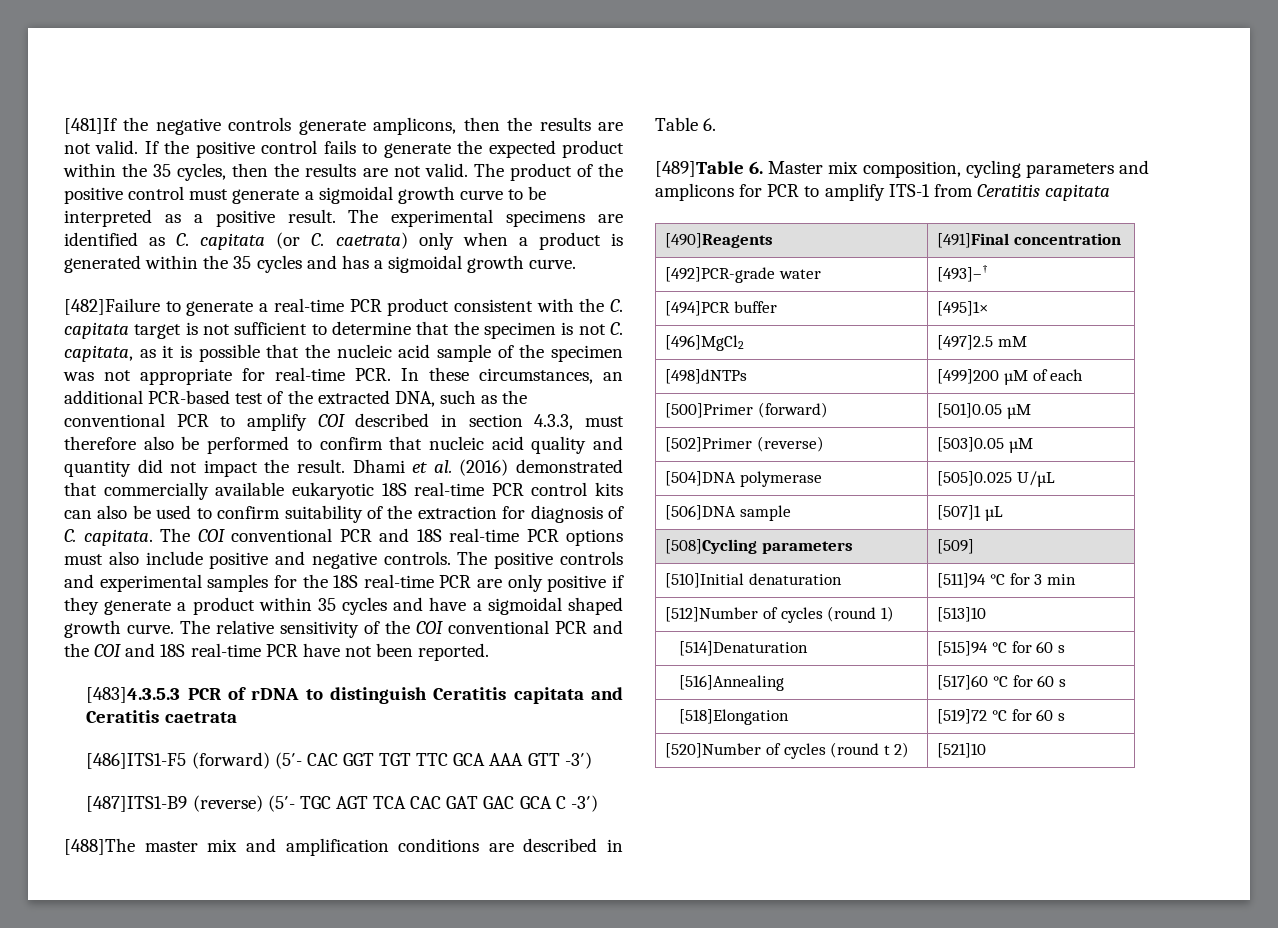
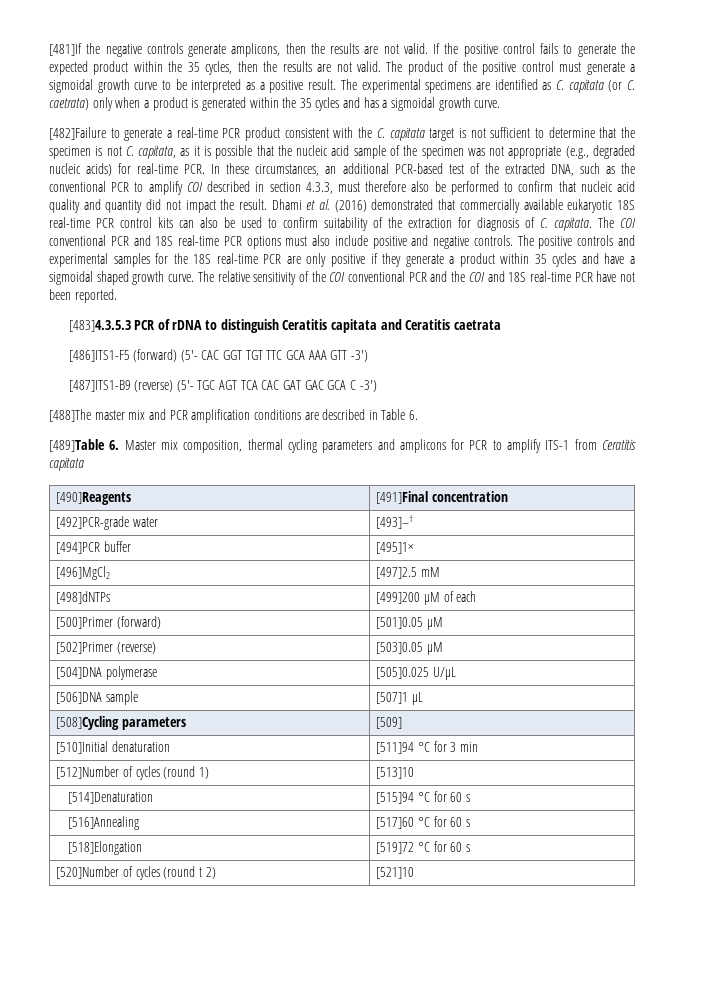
(232, 376) none -> [565,145,635,159] [49,163,113,176] (e.g., degraded nucleic acids)
(276, 845) none -> [169,410,188,420] PCR
(961, 169) none -> [247,439,283,450] thermal

